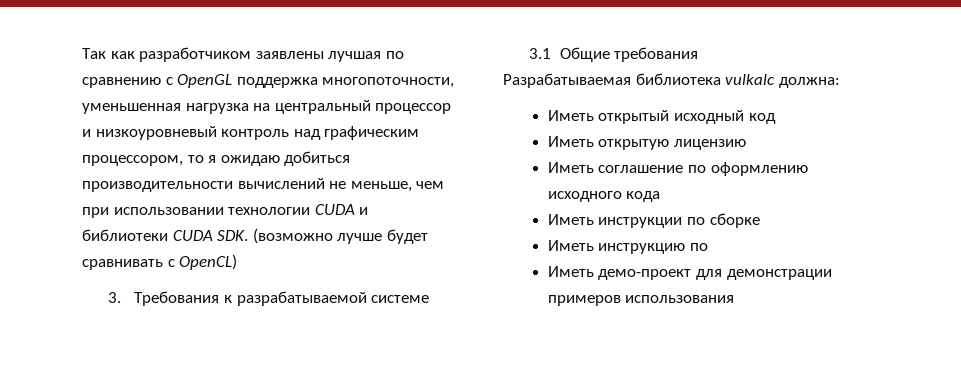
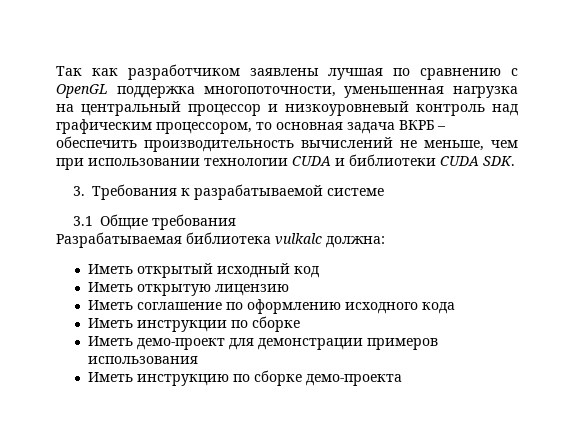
[208,151,351,166] [82,181,233,192] я ожидаю добиться производительности -> [276,120,446,134] [56,136,294,152] основная задача ВКРБ – обеспечить производительность
[252,228,428,244] [82,254,238,270] (возможно лучше будет сравнивать с OpenCL) -> (515, 161) none
[547,240,709,254] // Иметь инструкцию по -> (301, 324) none
(735, 299) none -> [88,370,403,386] // Иметь инструкцию по сборке демо-проекта

